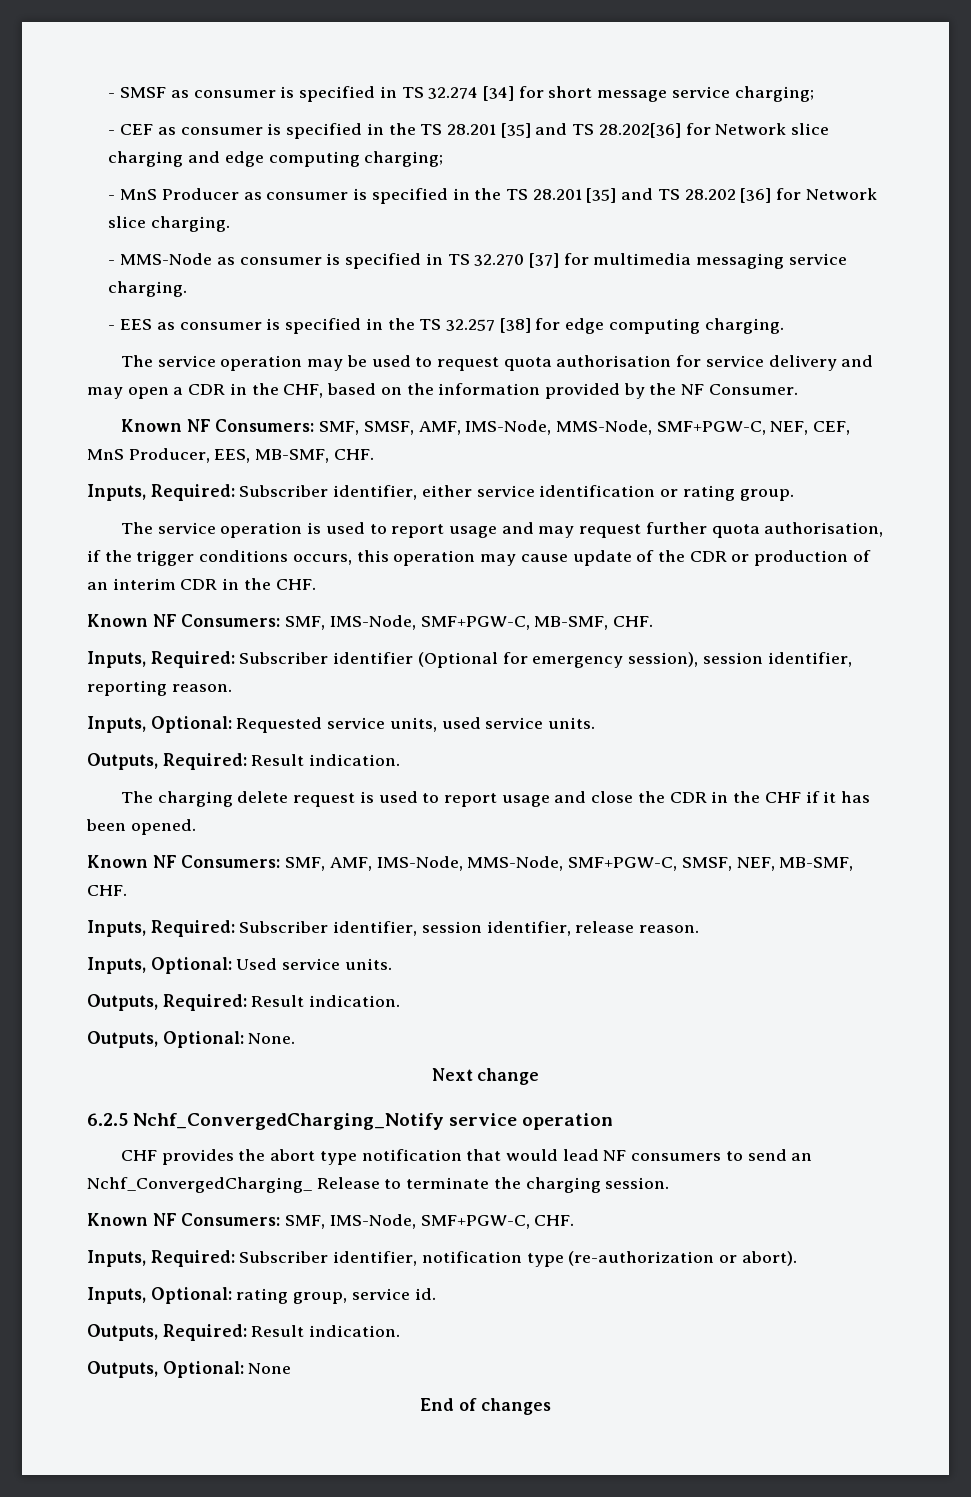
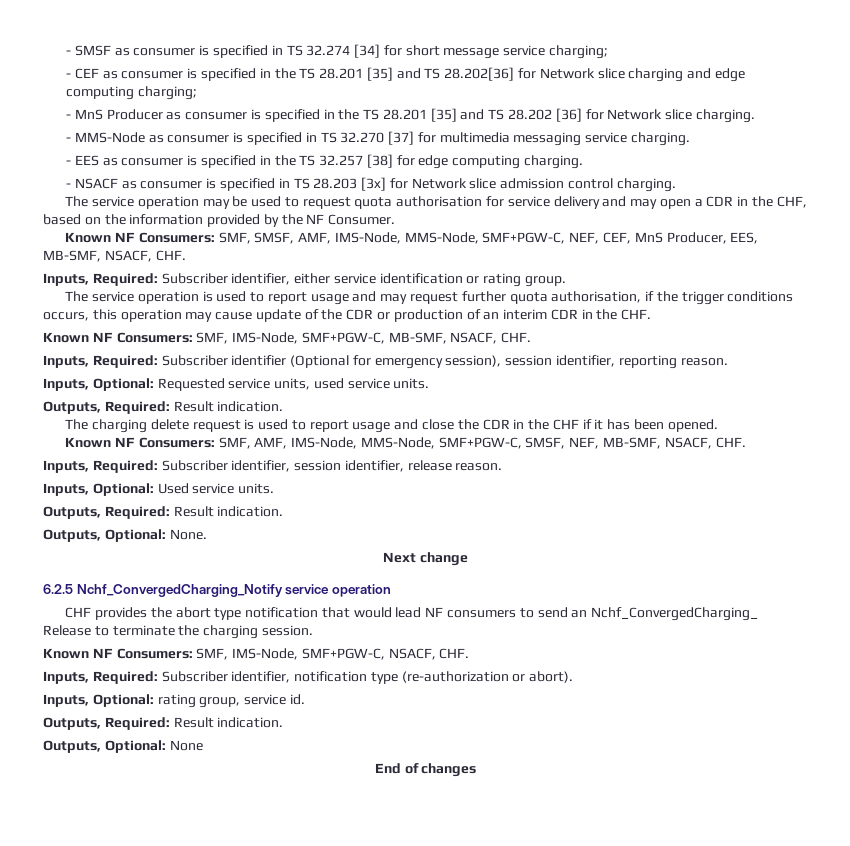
(784, 326) none -> [66,177,676,192] // - NSACF as consumer is specified in TS 28.203 [3x] for Network slice admission control charging.
(330, 456) none -> [104,250,152,262] NSACF,
(609, 623) none -> [450,332,498,344] NSACF,
(854, 864) none -> [664,437,712,449] NSACF,
(530, 1222) none -> [388,648,436,660] NSACF,

